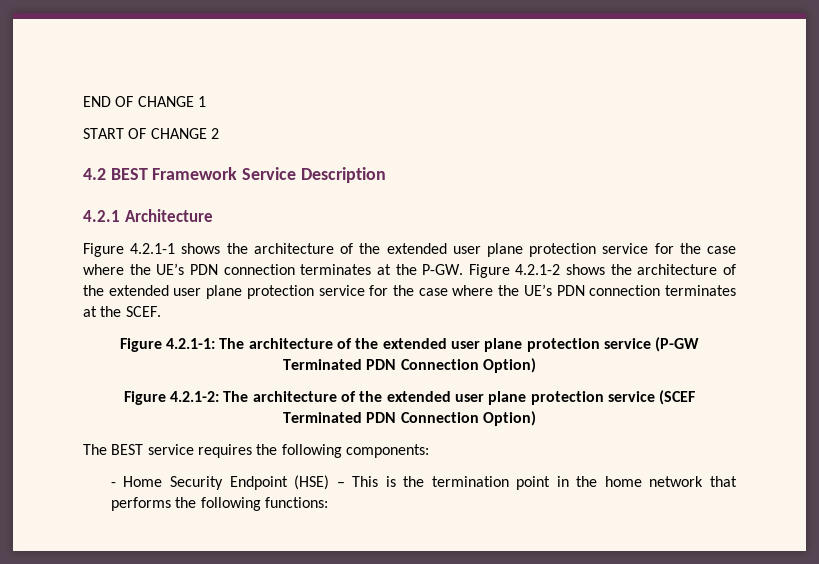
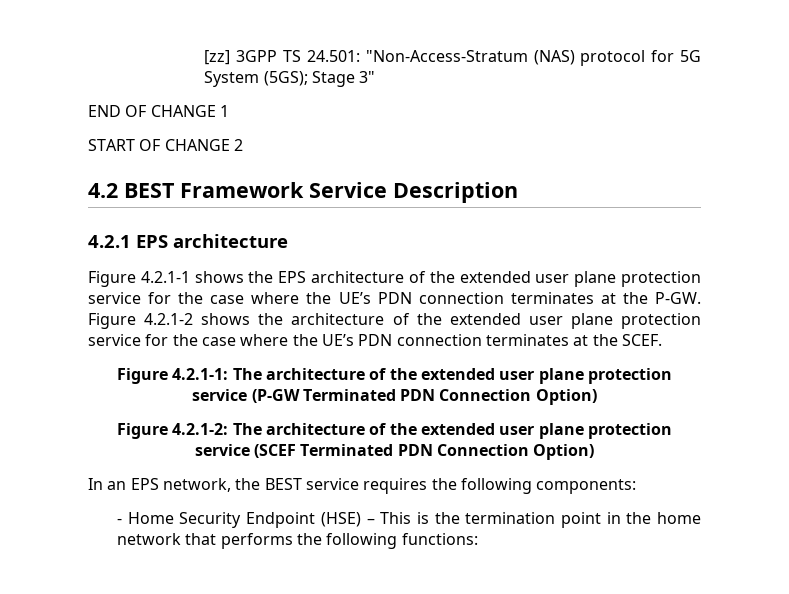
(83, 101) none -> [204,50,702,66] [204,71,376,87] [zz] 3GPP TS 24.501: "Non-Access-Stratum (NAS) protocol for 5G System (5GS); Stage 3" //
[124,209,213,222] Architecture -> [136,234,288,248] EPS architecture
(248, 248) none -> [278,271,307,283] EPS
[83,444,107,455] The -> [88,478,261,492] In an EPS network, the

